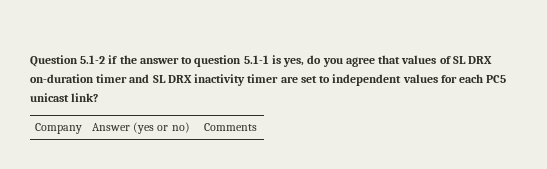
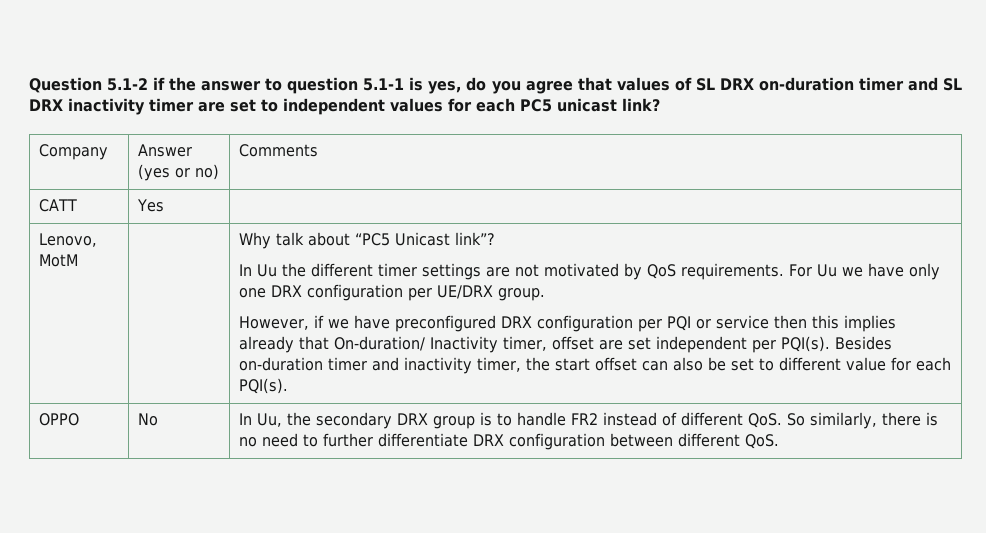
(257, 127) none -> [39,199,78,212] [137,199,165,212] [39,233,98,247] [39,254,79,267] [239,232,496,249] [239,263,941,280] [239,284,546,301] [239,315,897,332] [239,336,893,353] [239,357,952,374] [239,378,289,394] [39,413,80,426] [138,413,159,426] [239,412,939,429] [239,433,780,450] // CATT | Yes | // Lenovo, MotM | | Why talk about “PC5 Unicast link”? // In Uu the different timer settings are not motivated by QoS requirements. For Uu we have only one DRX configuration per UE/DRX group. // However, if we have preconfigured DRX configuration per PQI or service then this implies already that On-duration/ Inactivity timer, offset are set independent per PQI(s). Besides on-duration timer and inactivity timer, the start offset can also be set to different value for each PQI(s). // OPPO | No | In Uu, the secondary DRX group is to handle FR2 instead of different QoS. So similarly, there is no need to further differentiate DRX configuration between different QoS.

